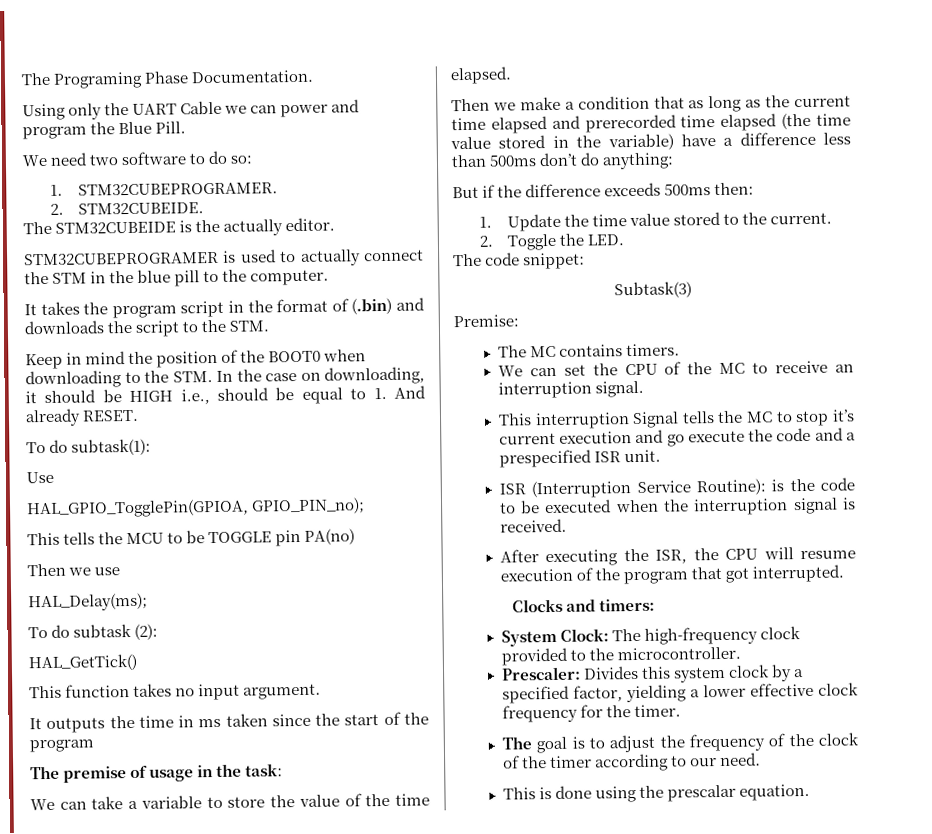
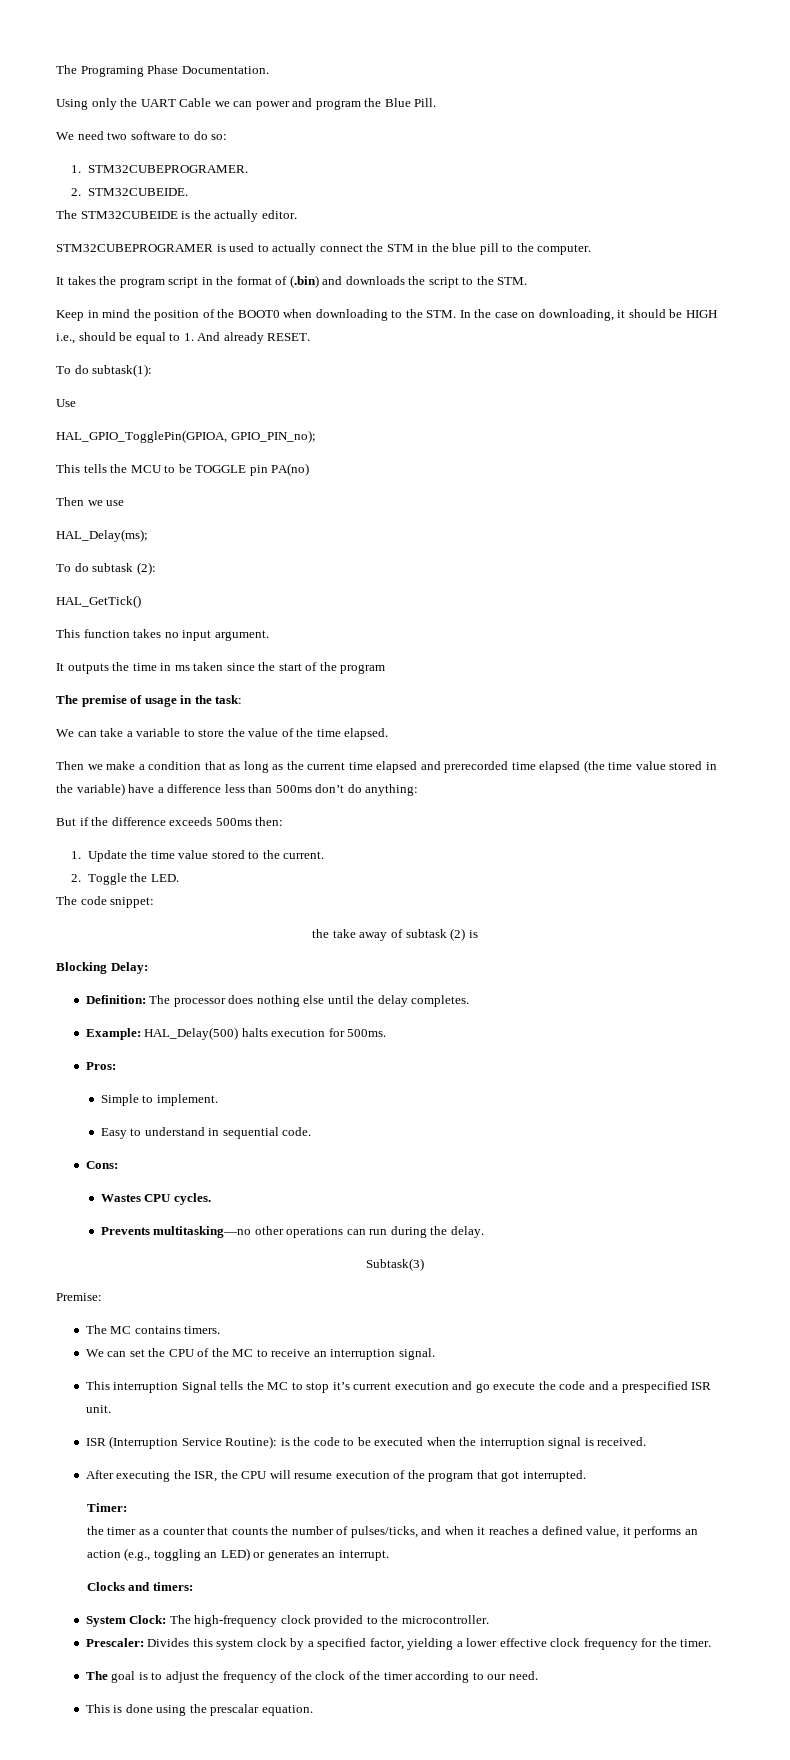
(586, 261) none -> [312,928,478,941] [56,962,148,974] [85,995,470,1007] [85,1027,387,1040] [85,1062,116,1070] [100,1094,218,1106] [100,1127,312,1139] [85,1161,118,1169] [100,1193,211,1205] [100,1226,484,1238] // the take away of subtask (2) is // Blocking Delay: // Definition: The processor does nothing else until the delay completes. // Example: HAL_Delay(500) halts execution for 500ms. // Pros: // Simple to implement. // Easy to understand in sequential code. // Cons: // Wastes CPU cycles. // Prevents multitasking—no other operations can run during the delay.
(845, 573) none -> [86,1503,127,1512] [86,1526,698,1538] [86,1548,389,1561] // Timer: // the timer as a counter that counts the number of pulses/ticks, and when it reaches a defined value, it performs an action (e.g., toggling an LED) or generates an interrupt.

